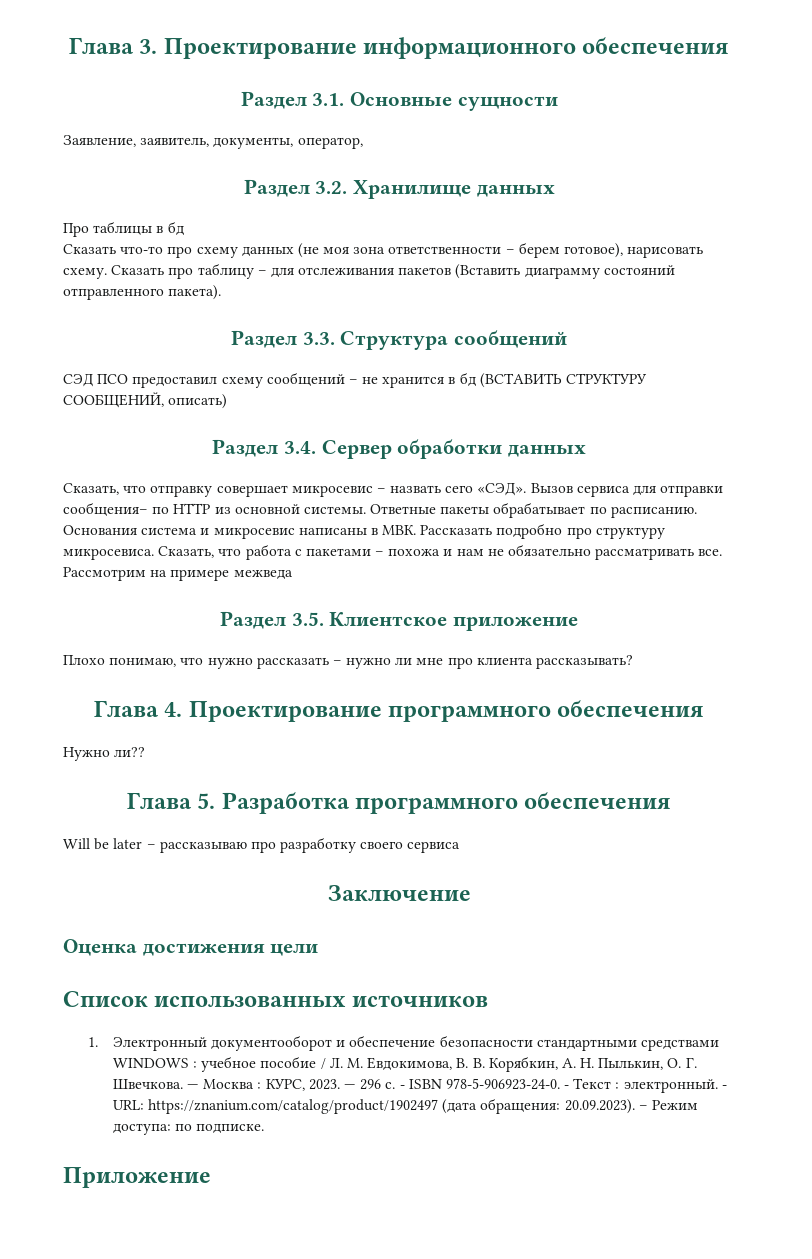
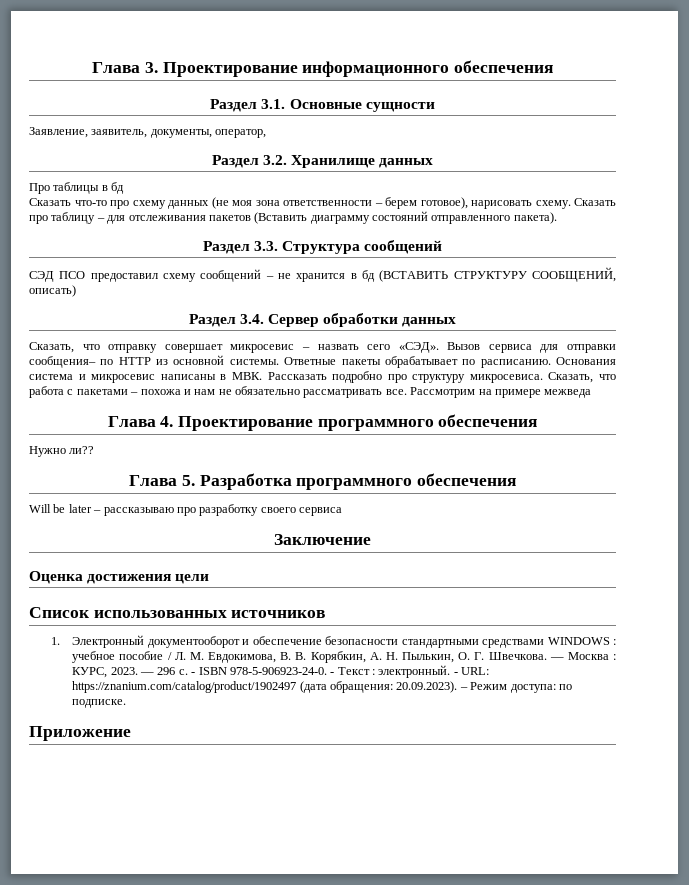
[219,611,579,631] [63,655,634,669] // Раздел 3.5. Клиентское приложение // Плохо понимаю, что нужно рассказать – нужно ли мне про клиента рассказывать? -> (592, 393) none

